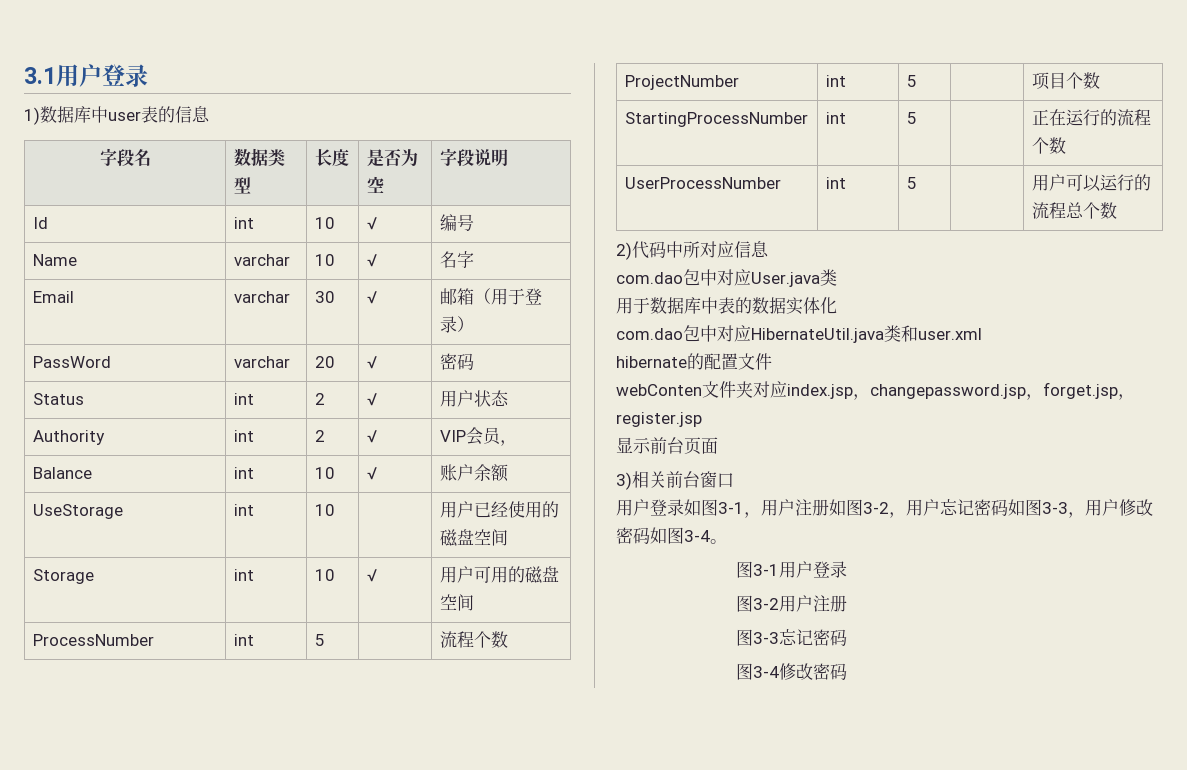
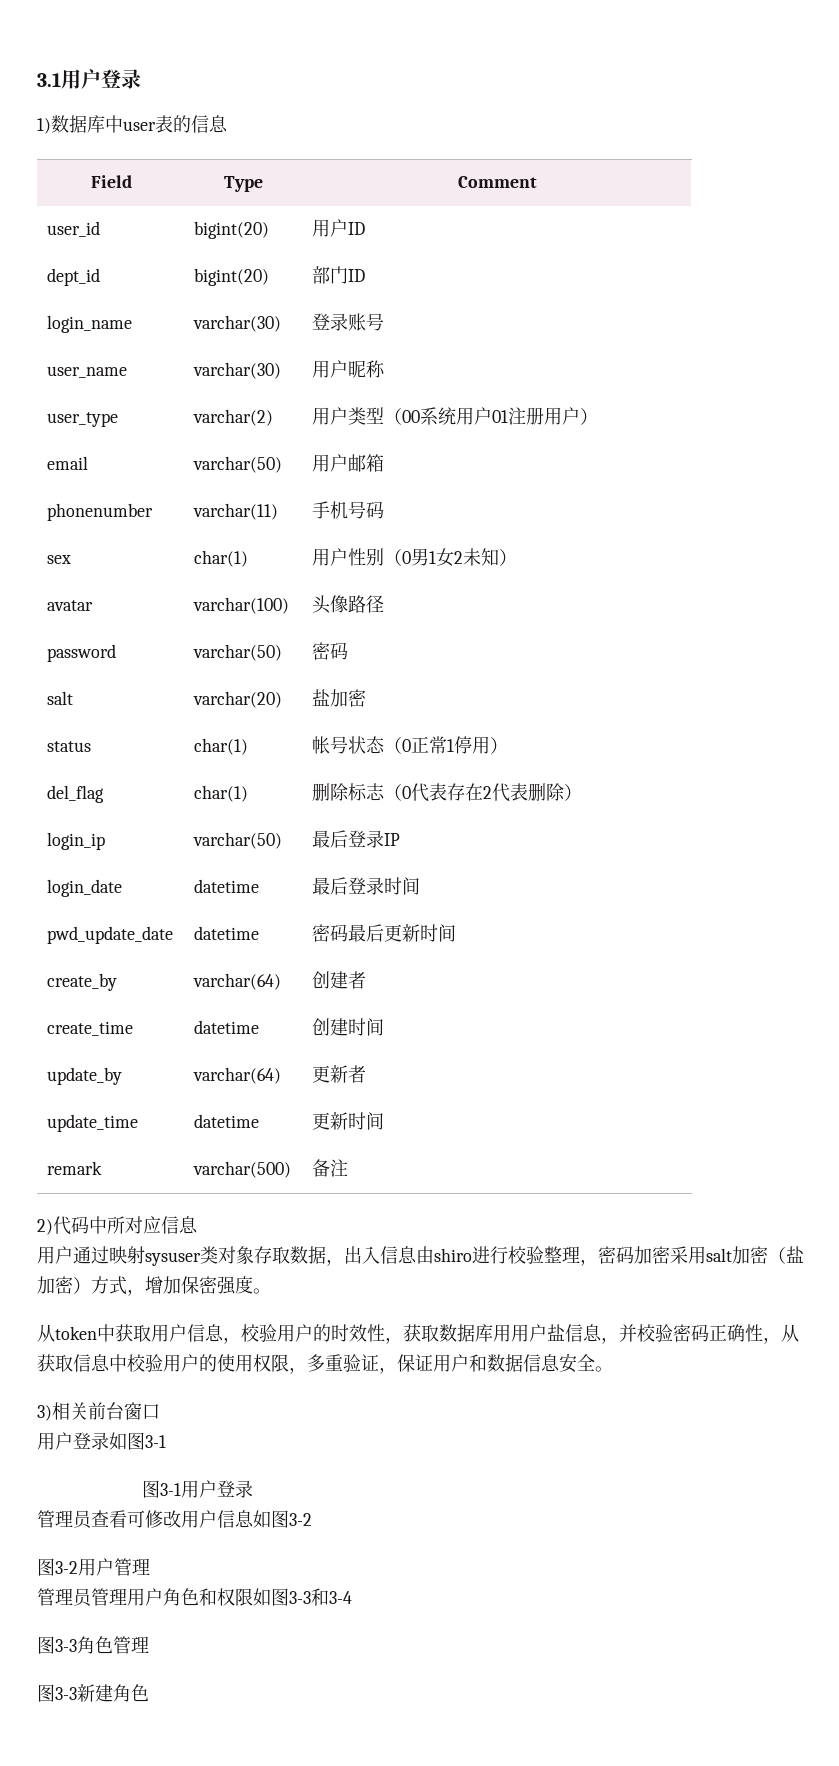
[99,148,151,166] [233,148,285,167] [233,177,251,194] [314,149,349,167] [366,148,418,167] [366,176,384,193] [439,148,508,166] [32,217,48,229] [233,217,254,229] [314,217,335,229] [366,217,377,230] [439,214,474,231] [32,254,77,266] [233,254,290,266] [314,254,335,266] [366,254,377,267] [439,251,474,268] [32,291,74,303] [233,291,290,303] [314,291,335,303] [366,291,377,304] [439,288,542,305] [439,316,474,333] [32,356,111,368] [233,356,290,368] [314,356,335,368] [366,356,377,369] [439,353,474,370] [32,393,84,405] [233,393,254,405] [314,393,325,405] [366,393,377,406] [439,390,509,407] [32,430,105,445] [233,430,254,442] [314,430,325,442] [366,430,377,443] [439,427,517,446] [32,467,92,479] [233,467,254,479] [314,467,335,479] [366,467,377,480] [439,464,509,482] [32,504,123,519] [233,504,254,516] [314,504,335,516] [439,501,559,518] [439,529,508,547] [32,569,94,584] [233,569,254,581] [314,569,335,581] [366,569,377,582] [439,566,559,584] [439,594,474,611] [32,634,154,646] [233,634,254,646] [314,634,325,646] [439,631,508,648] [624,75,739,90] [825,75,846,87] [906,75,917,87] [1031,72,1100,90] [624,112,808,127] [825,112,846,124] [906,112,917,124] [1031,109,1151,126] [1031,137,1066,154] [624,177,781,189] [825,177,846,189] [906,177,917,189] [1031,174,1151,192] [1031,202,1117,219] 字段名 | 数据类型 | 长度 | 是否为空 | 字段说明 // Id | int | 10 | √ | 编号 // Name | varchar | 10 | √ | 名字 // Email | varchar | 30 | √ | 邮箱（用于登录） // PassWord | varchar | 20 | √ | 密码 // Status | int | 2 | √ | 用户状态 // Authority | int | 2 | √ | VIP会员， // Balance | int | 10 | √ | 账户余额 // UseStorage | int | 10 | | 用户已经使用的磁盘空间 // Storage | int | 10 | √ | 用户可用的磁盘空间 // ProcessNumber | int | 5 | | 流程个数 // ProjectNumber | int | 5 | | 项目个数 // StartingProcessNumber | int | 5 | | 正在运行的流程个数 // UserProcessNumber | int | 5 | | 用户可以运行的流程总个数 -> [90,175,132,188] [224,176,263,192] [457,176,537,188] [47,221,101,237] [194,221,270,239] [312,219,366,237] [47,268,101,286] [194,268,270,286] [312,266,366,284] [47,315,133,333] [193,315,282,332] [312,313,385,331] [47,366,128,378] [193,362,282,379] [312,360,386,378] [47,412,119,427] [193,409,274,426] [312,407,599,425] [47,456,89,470] [193,456,283,473] [312,454,385,472] [47,503,154,521] [193,503,279,520] [312,501,385,519] [47,555,72,564] [194,550,249,567] [312,548,518,567] [47,600,94,611] [193,597,290,614] [312,595,385,614] [47,644,117,662] [193,644,283,661] [312,642,349,660] [47,691,74,705] [193,691,283,708] [312,689,367,707] [47,741,92,752] [194,738,249,755] [312,736,509,754] [47,785,105,803] [194,785,249,802] [312,783,583,802] [47,832,106,850] [193,832,283,849] [312,830,401,848] [47,879,123,897] [194,879,260,893] [312,877,421,895] [47,926,174,944] [194,926,260,940] [312,924,457,942] [47,973,118,991] [193,973,282,990] [312,971,367,989] [47,1021,134,1036] [194,1020,260,1034] [312,1018,385,1036] [47,1067,123,1085] [193,1067,282,1084] [312,1065,367,1083] [47,1114,139,1132] [194,1114,260,1128] [312,1112,385,1130] [47,1161,103,1175] [193,1161,292,1178] [312,1159,349,1177] Field | Type | Comment // user_id | bigint(20) | 用户ID // dept_id | bigint(20) | 部门ID // login_name | varchar(30) | 登录账号 // user_name | varchar(30) | 用户昵称 // user_type | varchar(2) | 用户类型（00系统用户01注册用户） // email | varchar(50) | 用户邮箱 // phonenumber | varchar(11) | 手机号码 // sex | char(1) | 用户性别（0男1女2未知） // avatar | varchar(100) | 头像路径 // password | varchar(50) | 密码 // salt | varchar(20) | 盐加密 // status | char(1) | 帐号状态（0正常1停用） // del_flag | char(1) | 删除标志（0代表存在2代表删除） // login_ip | varchar(50) | 最后登录IP // login_date | datetime | 最后登录时间 // pwd_update_date | datetime | 密码最后更新时间 // create_by | varchar(64) | 创建者 // create_time | datetime | 创建时间 // update_by | varchar(64) | 更新者 // update_time | datetime | 更新时间 // remark | varchar(500) | 备注
[616,269,837,287] [616,297,837,315] [616,325,982,343] [616,353,772,370] [616,381,1135,400] [616,412,702,427] [616,437,718,455] com.dao包中对应User.java类 // 用于数据库中表的数据实体化 // com.dao包中对应HibernateUtil.java类和user.xml // hibernate的配置文件 // webConten文件夹对应index.jsp，changepassword.jsp，forget.jsp，register.jsp // 显示前台页面 -> [37,1246,804,1266] [37,1276,271,1296] [37,1324,799,1344] [37,1353,613,1374] 用户通过映射sysuser类对象存取数据，出入信息由shiro进行校验整理，密码加密采用salt加密（盐加密）方式，增加保密强度。 // 从token中获取用户信息，校验用户的时效性，获取数据库用用户盐信息，并校验密码正确性，从获取信息中校验用户的使用权限，多重验证，保证用户和数据信息安全。
[744,499,1153,518] [616,527,727,544] [735,561,847,578] [735,595,847,612] [735,629,847,646] [735,663,847,680] ，用户注册如图3-2，用户忘记密码如图3-3，用户修改密码如图3-4。 // 图3-1用户登录 // 图3-2用户注册 // 图3-3忘记密码 // 图3-4修改密码 -> [142,1480,254,1498] [37,1510,312,1529] [37,1558,150,1576] [37,1588,352,1607] [37,1636,149,1654] [37,1684,149,1702] // 图3-1用户登录 // 管理员查看可修改用户信息如图3-2 // 图3-2用户管理 // 管理员管理用户角色和权限如图3-3和3-4 // 图3-3角色管理 // 图3-3新建角色

